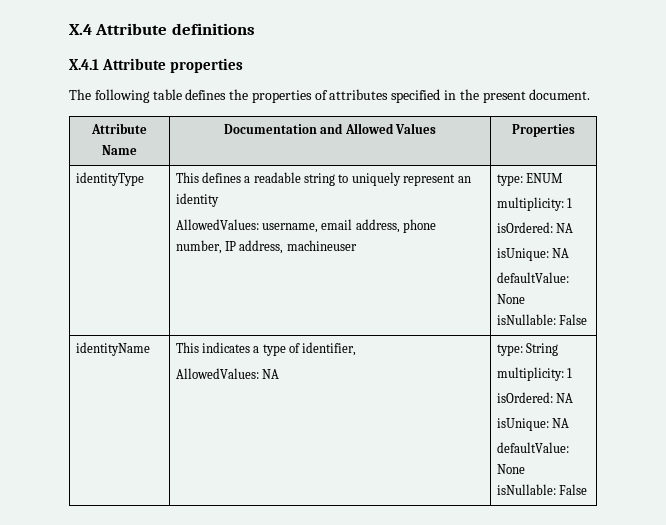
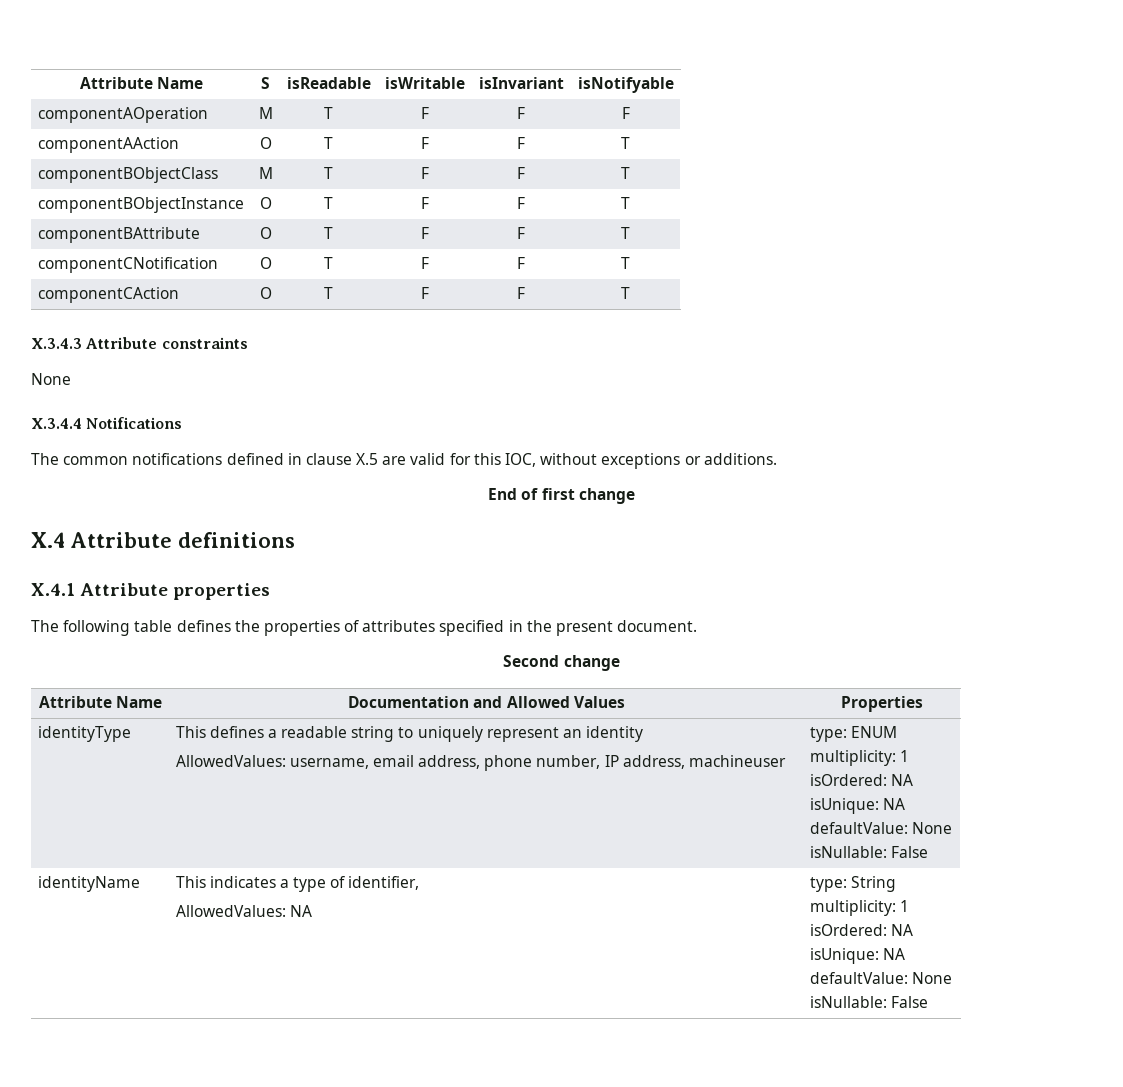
(69, 29) none -> [79,77,204,89] [261,77,270,89] [286,77,371,89] [384,77,465,89] [478,77,564,89] [577,77,674,93] [37,107,208,123] [258,107,273,119] [324,107,333,119] [420,107,429,119] [517,107,525,119] [621,107,630,119] [37,137,179,153] [259,137,272,149] [324,137,333,149] [420,137,429,149] [517,137,525,149] [621,137,630,149] [37,167,218,183] [258,167,273,179] [324,167,333,179] [420,167,429,179] [517,167,525,179] [621,167,630,179] [37,197,244,213] [259,197,272,209] [324,197,333,209] [420,197,429,209] [517,197,525,209] [621,197,630,209] [37,227,200,243] [259,227,272,239] [324,227,333,239] [420,227,429,239] [517,227,525,239] [621,227,630,239] [37,257,218,273] [259,257,272,269] [324,257,333,269] [420,257,429,269] [517,257,525,269] [621,257,630,269] [37,287,179,303] [259,287,272,299] [324,287,333,299] [420,287,429,299] [517,287,525,299] [621,287,630,299] [31,337,248,349] [31,373,71,385] [31,417,183,429] [31,453,777,469] [488,488,635,504] Attribute Name | S | isReadable | isWritable | isInvariant | isNotifyable // componentAOperation | M | T | F | F | F // componentAAction | O | T | F | F | T // componentBObjectClass | M | T | F | F | T // componentBObjectInstance | O | T | F | F | T // componentBAttribute | O | T | F | F | T // componentCNotification | O | T | F | F | T // componentCAction | O | T | F | F | T // X.3.4.3 Attribute constraints // None // X.3.4.4 Notifications // The common notifications defined in clause X.5 are valid for this IOC, without exceptions or additions. // End of first change //
(591, 94) none -> [503,655,620,671] // Second change

